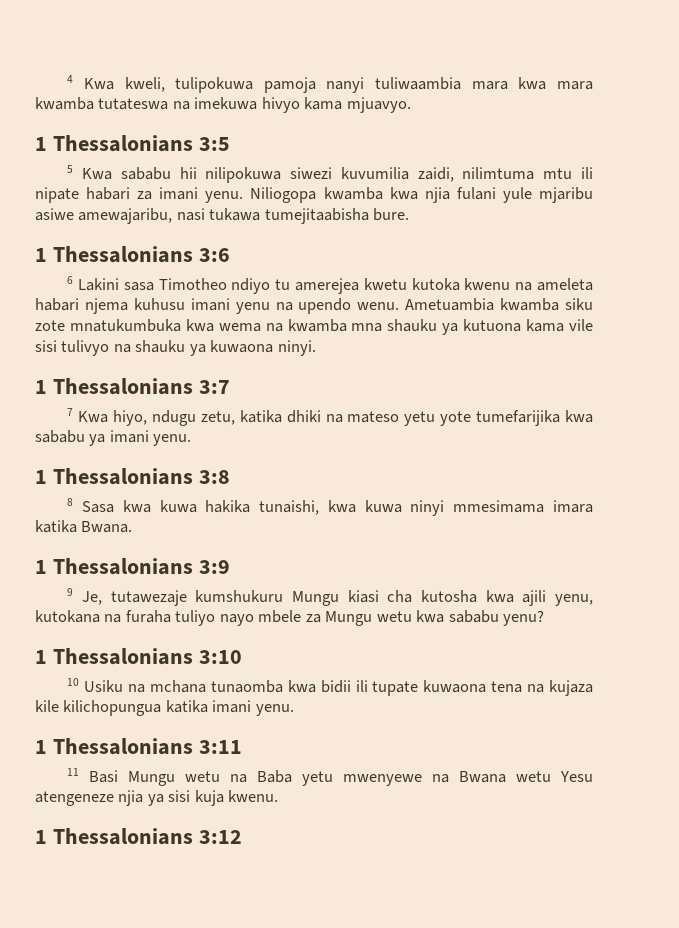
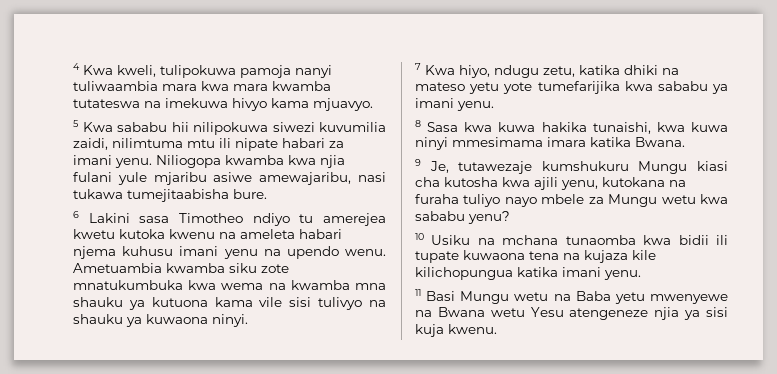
[35,135,230,152] // 1 Thessalonians 3:5 -> (373, 104) none
[35,246,230,263] // 1 Thessalonians 3:6 -> (267, 194) none
[35,378,230,395] // 1 Thessalonians 3:7 -> (248, 320) none
[35,468,230,485] // 1 Thessalonians 3:8 -> (494, 106) none
[35,558,230,575] // 1 Thessalonians 3:9 -> (685, 142) none
[35,648,242,665] // 1 Thessalonians 3:10 -> (510, 217) none
[35,738,242,755] // 1 Thessalonians 3:11 -> (641, 275) none
[35,828,242,845] // 1 Thessalonians 3:12 -> (497, 329) none

